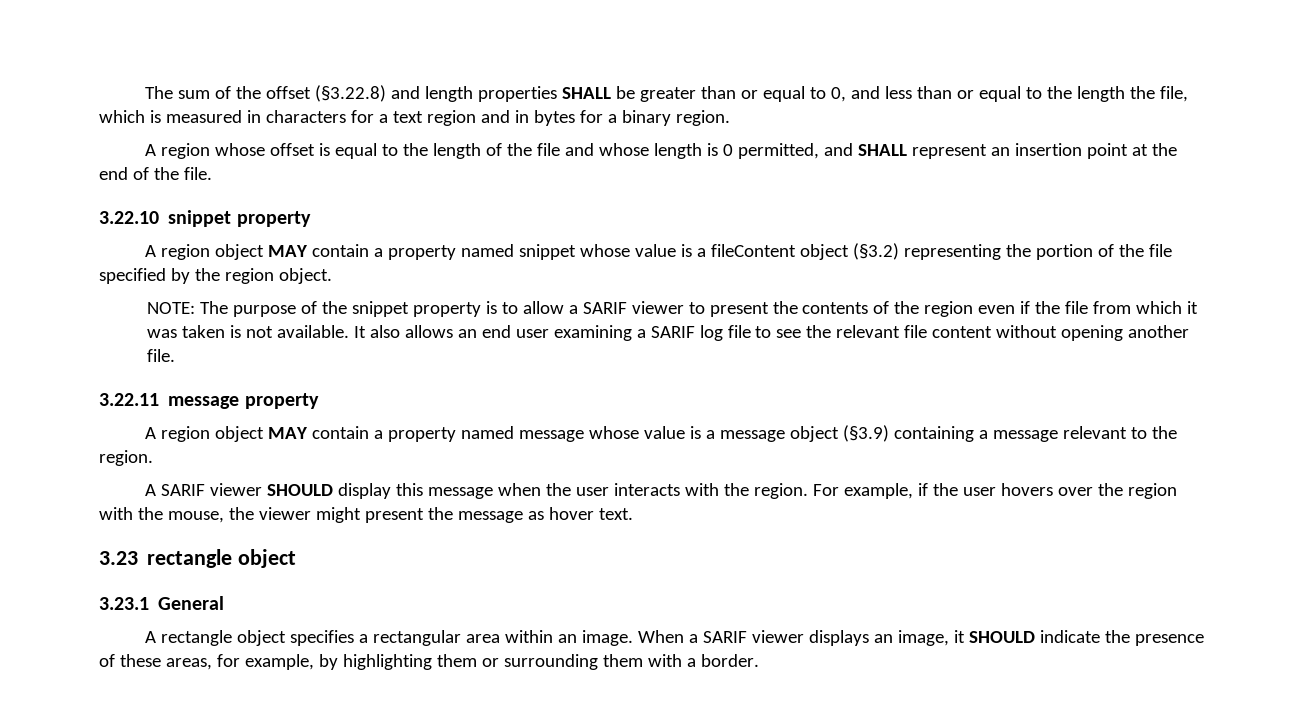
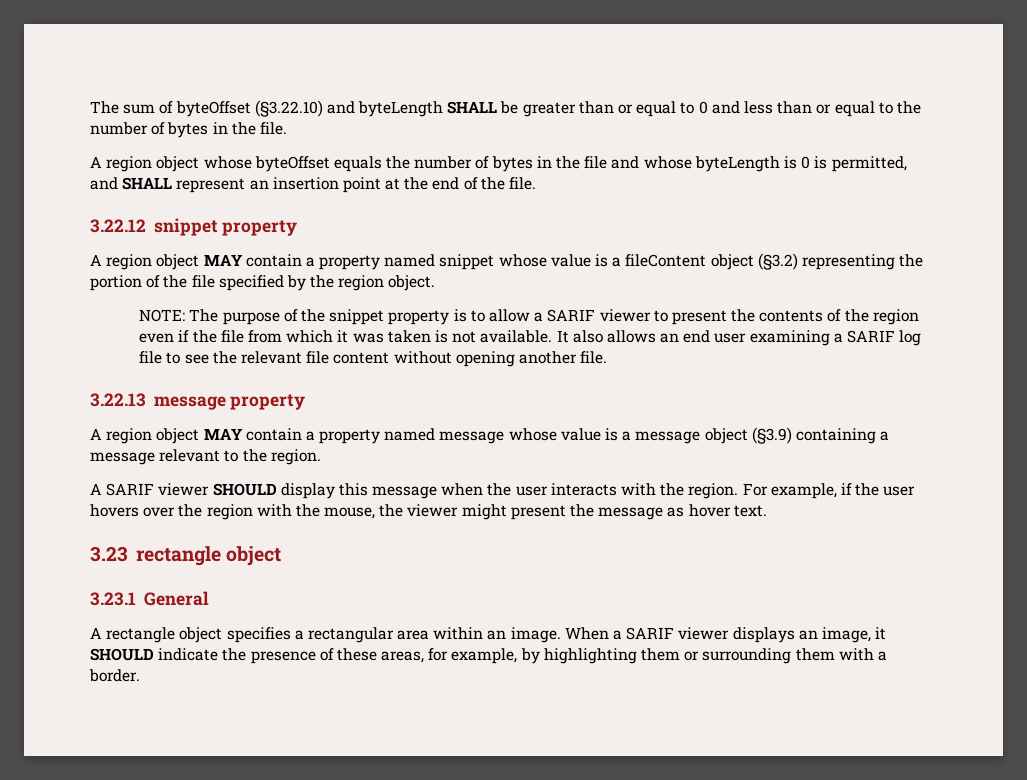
[235,85,557,102] the offset (§3.22.8) and length properties -> [175,100,444,117] byteOffset (§3.22.10) and byteLength
[830,87,846,102] 0, -> [698,101,708,114] 0
[1076,86,1188,102] [99,110,730,126] [144,143,502,159] length the file, which is measured in characters for a text region and in bytes for a binary region. // A region whose offset is equal to the length of -> [90,122,287,138] [90,156,552,172] number of bytes in the file. // A region object whose byteOffset equals the number of bytes in
[653,143,702,159] length -> [694,156,780,172] byteLength
(733, 150) none -> [814,156,828,169] is
[99,211,159,224] 3.22.10 -> [90,219,146,233] 3.22.12
[99,393,159,406] 3.22.11 -> [90,393,146,407] 3.22.13

